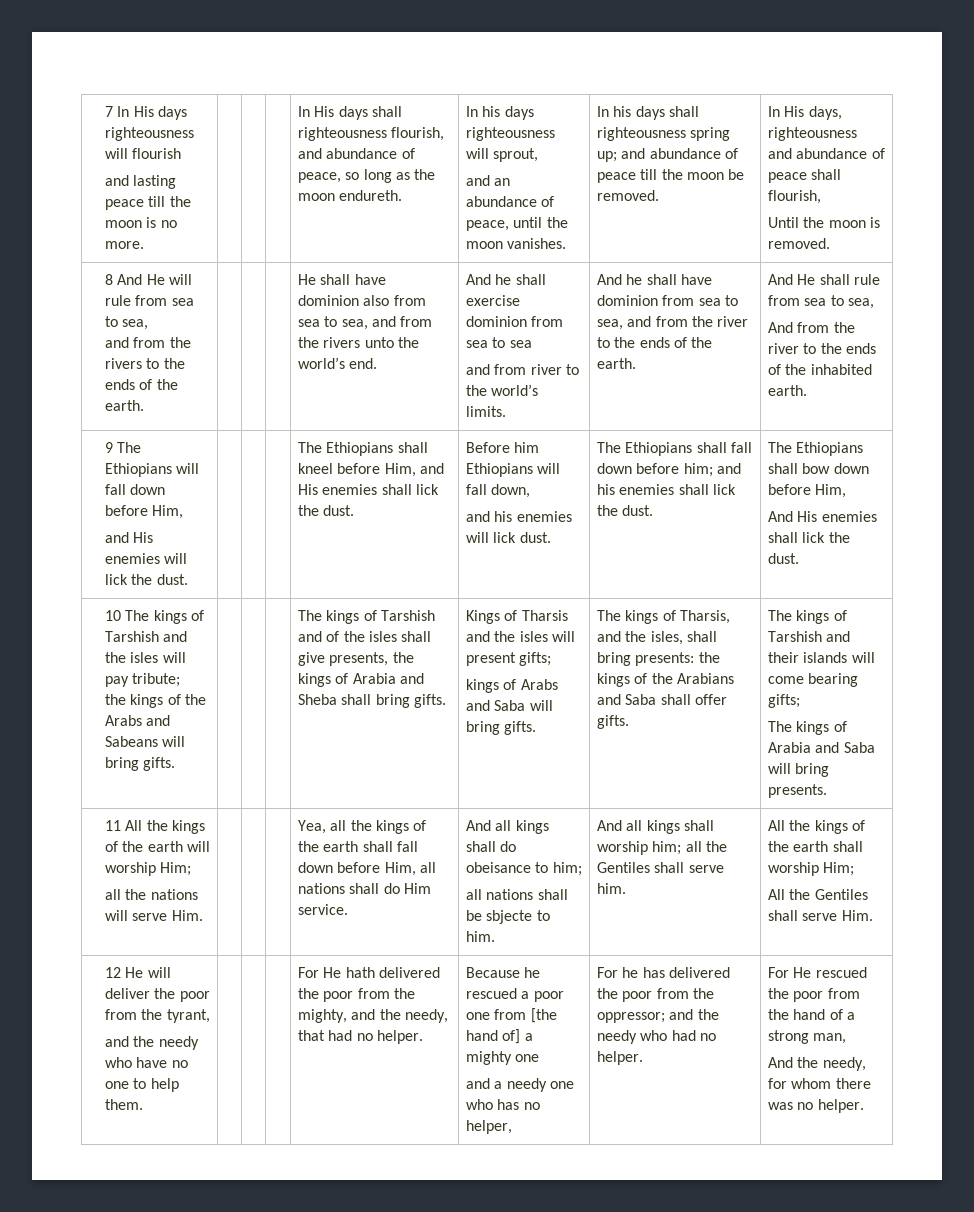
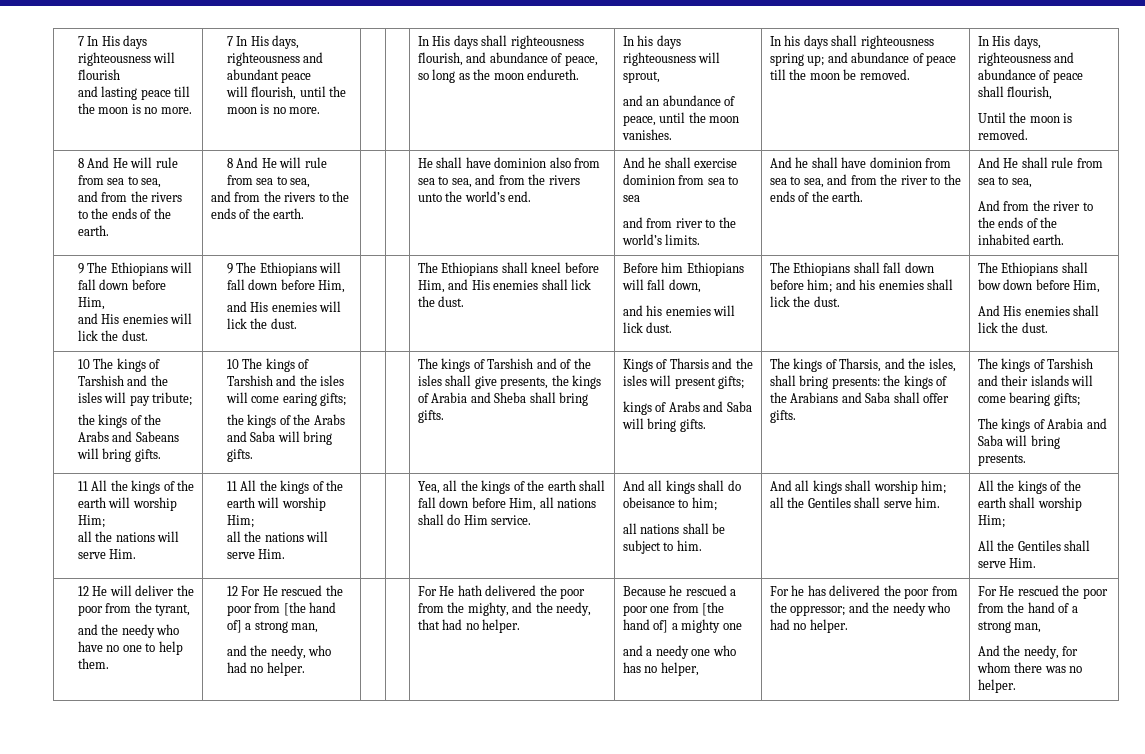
(144, 245) none -> [226,35,300,49] [226,52,324,66] [226,69,312,83] [225,86,347,100] [226,104,321,114] 7 In His days, righteousness and abundant peace // will flourish, until the moon is no more.
(144, 405) none -> [226,157,327,168] [226,175,311,188] [210,191,350,202] [210,208,305,219] 8 And He will rule from sea to sea, // and from the rivers to the ends of the earth.
(188, 579) none -> [226,262,342,276] [226,279,346,293] [226,301,342,312] [226,318,297,329] 9 The Ethiopians will fall down before Him, // and His enemies will lick the dust.
(176, 764) none -> [226,358,310,372] [226,375,345,386] [225,392,347,406] [226,414,345,428] [226,431,333,445] [226,449,253,462] 10 The kings of Tarshish and the isles will come earing gifts; // the kings of the Arabs and Saba will bring gifts.
(203, 915) none -> [226,480,344,494] [226,497,326,511] [226,515,254,528] [226,531,329,542] [226,549,286,559] 11 All the kings of the earth will worship Him; // all the nations will serve Him.
[486,910,533,924] sbjecte -> [622,540,661,554] subject
(143, 1104) none -> [226,585,343,596] [226,602,337,616] [226,620,319,633] [226,645,332,659] [226,662,305,676] 12 For He rescued the poor from [the hand of] a strong man, // and the needy, who had no helper.

